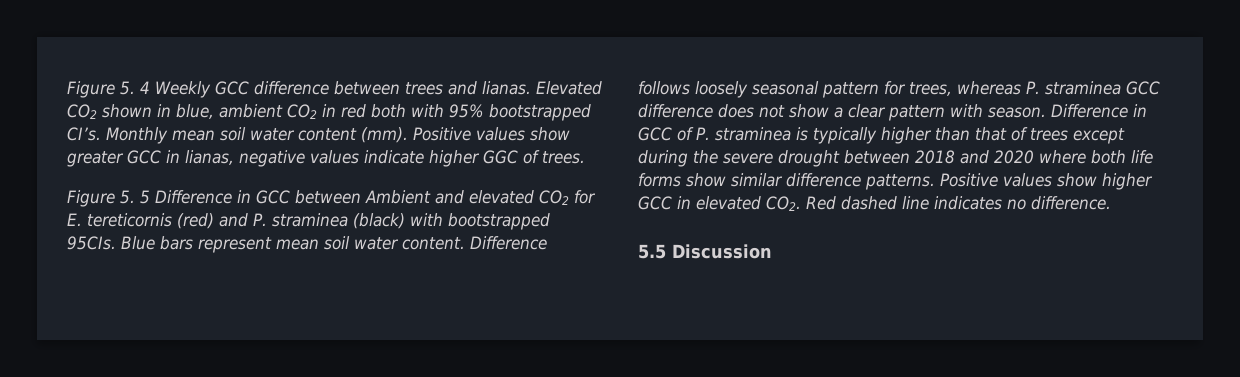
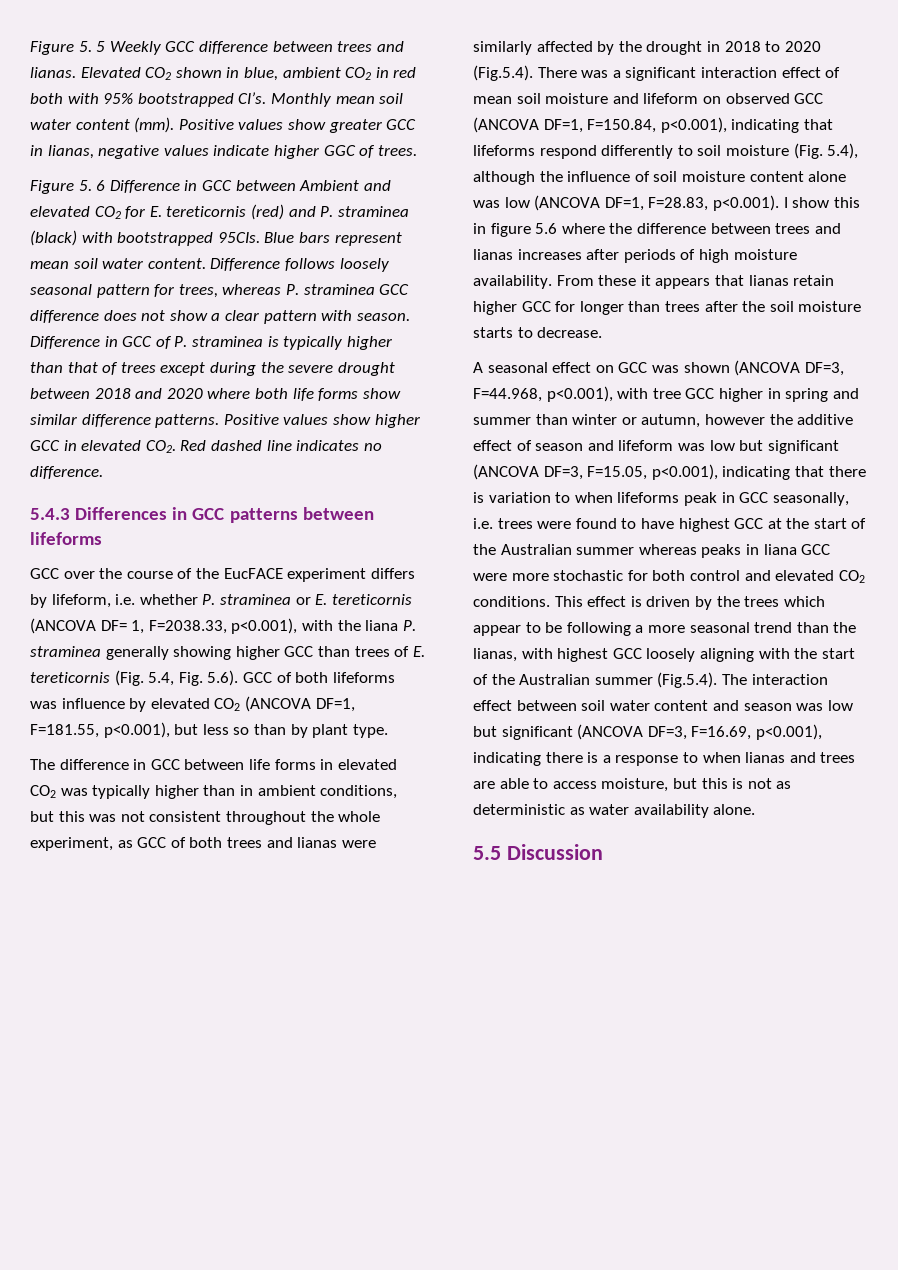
[67,81,150,98] Figure 5. 4 -> [30,41,106,55] Figure 5. 5
[140,190,150,204] 5 -> [96,180,106,191] 6
(1111, 203) none -> [30,507,374,523] [30,532,102,545] [30,568,415,582] [30,594,412,608] [30,618,416,634] [30,646,425,660] [30,670,395,686] [30,696,355,712] [30,722,388,738] [30,759,397,770] [30,785,398,799] [30,811,381,825] [30,837,376,851] [473,41,821,55] [473,65,841,81] [473,93,824,104] [473,117,833,133] [473,143,859,159] [473,171,847,185] [473,195,860,211] [473,223,841,237] [473,249,797,263] [473,275,835,289] [473,301,862,315] [473,327,603,338] [473,360,844,376] [473,386,859,402] [473,414,854,428] [473,440,839,454] [473,464,866,480] [473,492,849,506] [473,518,867,532] [473,544,831,558] [473,570,865,583] [473,596,825,610] [473,622,857,636] [473,648,855,662] [473,672,828,688] [473,700,853,711] [473,724,822,740] [473,752,856,766] [473,778,792,792] [473,804,756,818] // 5.4.3 Differences in GCC patterns between lifeforms // GCC over the course of the EucFACE experiment differs by lifeform, i.e. whether P. straminea or E. tereticornis (ANCOVA DF= 1, F=2038.33, p<0.001), with the liana P. straminea generally showing higher GCC than trees of E. tereticornis (Fig. 5.4, Fig. 5.6). GCC of both lifeforms was influence by elevated CO2 (ANCOVA DF=1, F=181.55, p<0.001), but less so than by plant type. // The difference in GCC between life forms in elevated CO2 was typically higher than in ambient conditions, but this was not consistent throughout the whole experiment, as GCC of both trees and lianas were similarly affected by the drought in 2018 to 2020 (Fig.5.4). There was a significant interaction effect of mean soil moisture and lifeform on observed GCC (ANCOVA DF=1, F=150.84, p<0.001), indicating that lifeforms respond differently to soil moisture (Fig. 5.4), although the influence of soil moisture content alone was low (ANCOVA DF=1, F=28.83, p<0.001). I show this in figure 5.6 where the difference between trees and lianas increases after periods of high moisture availability. From these it appears that lianas retain higher GCC for longer than trees after the soil moisture starts to decrease. // A seasonal effect on GCC was shown (ANCOVA DF=3, F=44.968, p<0.001), with tree GCC higher in spring and summer than winter or autumn, however the additive effect of season and lifeform was low but significant (ANCOVA DF=3, F=15.05, p<0.001), indicating that there is variation to when lifeforms peak in GCC seasonally, i.e. trees were found to have highest GCC at the start of the Australian summer whereas peaks in liana GCC were more stochastic for both control and elevated CO2 conditions. This effect is driven by the trees which appear to be following a more seasonal trend than the lianas, with highest GCC loosely aligning with the start of the Australian summer (Fig.5.4). The interaction effect between soil water content and season was low but significant (ANCOVA DF=3, F=16.69, p<0.001), indicating there is a response to when lianas and trees are able to access moisture, but this is not as deterministic as water availability alone.

